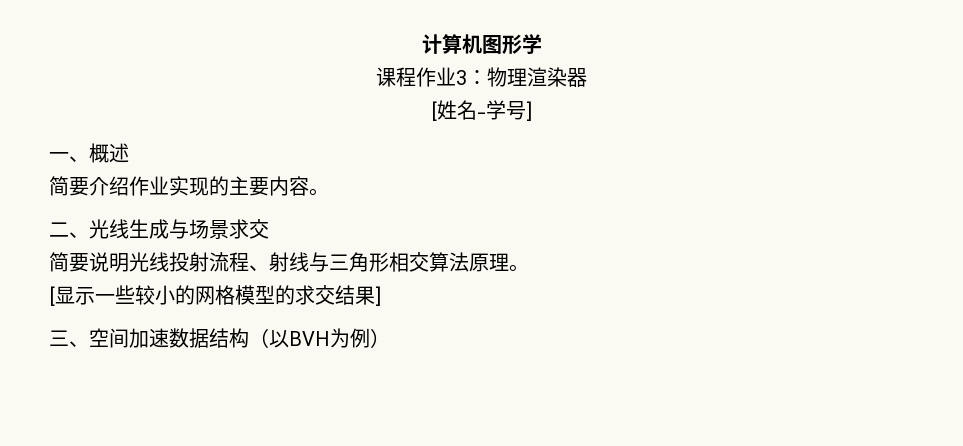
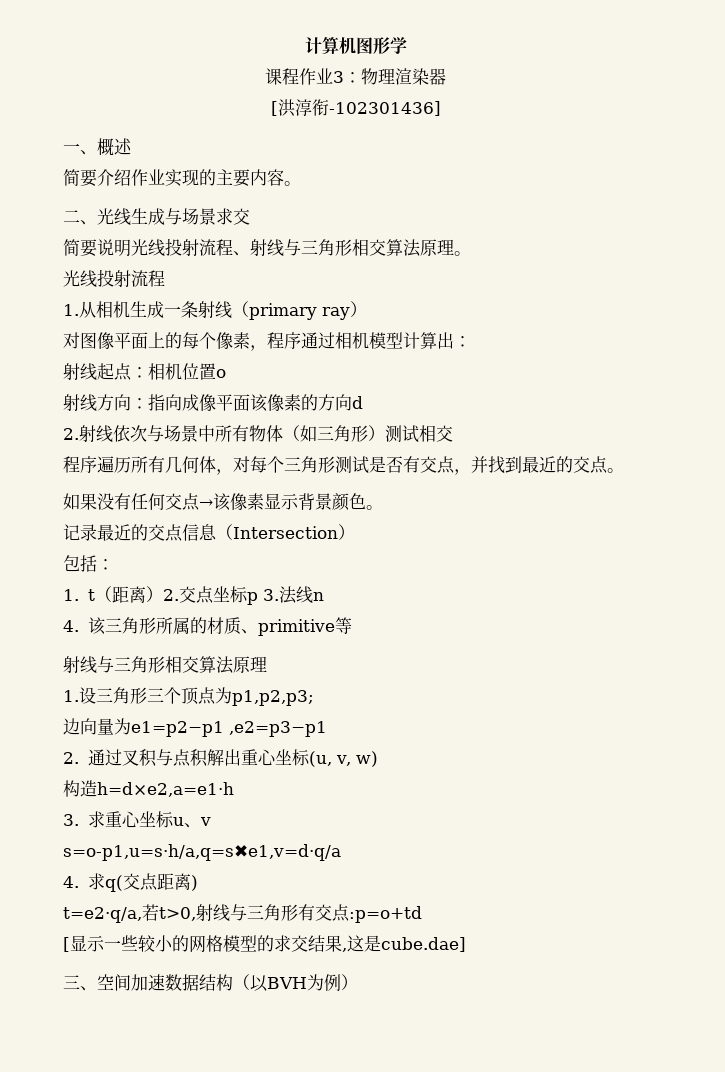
[437,100,532,121] 姓名-学号] -> [277,99,441,117] 洪淳衔-102301436]
(529, 268) none -> [63,269,165,288] [63,301,367,320] [63,332,471,351] [63,363,226,381] [63,394,363,412] [63,425,453,443] [63,456,624,475] [63,493,383,511] [63,524,355,542] [63,555,114,572] [63,586,324,605] [63,617,352,636] [63,656,267,674] [63,687,314,706] [63,718,327,737] [63,749,379,767] [63,780,234,797] [63,811,211,828] [63,844,341,861] [63,873,198,892] [63,904,422,923] // 光线投射流程 // 1.从相机生成一条射线（primary ray） // 对图像平面上的每个像素，程序通过相机模型计算出： // 射线起点：相机位置o // 射线方向：指向成像平面该像素的方向d // 2.射线依次与场景中所有物体（如三角形）测试相交 // 程序遍历所有几何体，对每个三角形测试是否有交点，并找到最近的交点。 // 如果没有任何交点→该像素显示背景颜色。 // 记录最近的交点信息（Intersection） // 包括： // 1. t（距离）2.交点坐标p 3.法线n // 4.该三角形所属的材质、primitive等 // 射线与三角形相交算法原理 // 1.设三角形三个顶点为p1,p2,p3; // 边向量为e1=p2−p1 ,e2=p3−p1 // 2.通过叉积与点积解出重心坐标(u, v, w) // 构造h=d×e2,a=e1·h // 3.求重心坐标u、v // s=o-p1,u=s·h/a,q=s✖e1,v=d·q/a // 4.求q(交点距离) // t=e2·q/a,若t>0,射线与三角形有交点:p=o+td
[375,286,381,306] ] -> [342,935,466,952] ,这是cube.dae]

